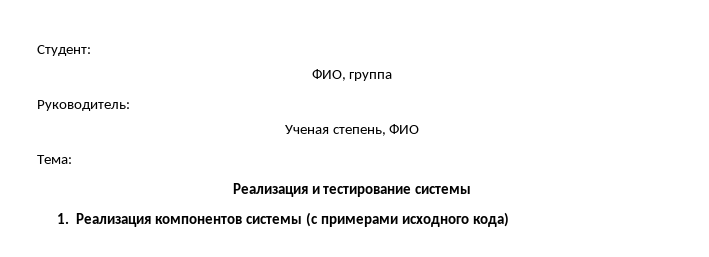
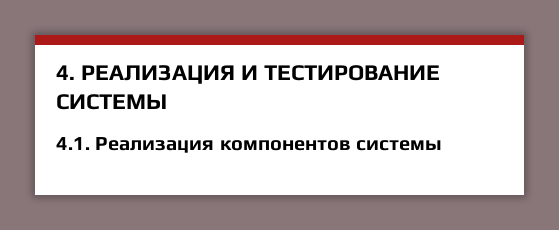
[37,45,91,56] [311,69,393,81] [37,100,130,111] [284,124,420,136] [37,155,72,164] [232,183,472,197] [56,212,509,227] Студент: // ФИО, группа // Руководитель: // Ученая степень, ФИО // Тема: // Реализация и тестирование системы // 1. Реализация компонентов системы (с примерами исходного кода) -> [56,65,441,84] [56,94,167,110] [56,137,443,153] 4. РЕАЛИЗАЦИЯ И ТЕСТИРОВАНИЕ СИСТЕМЫ // 4.1. Реализация компонентов системы

